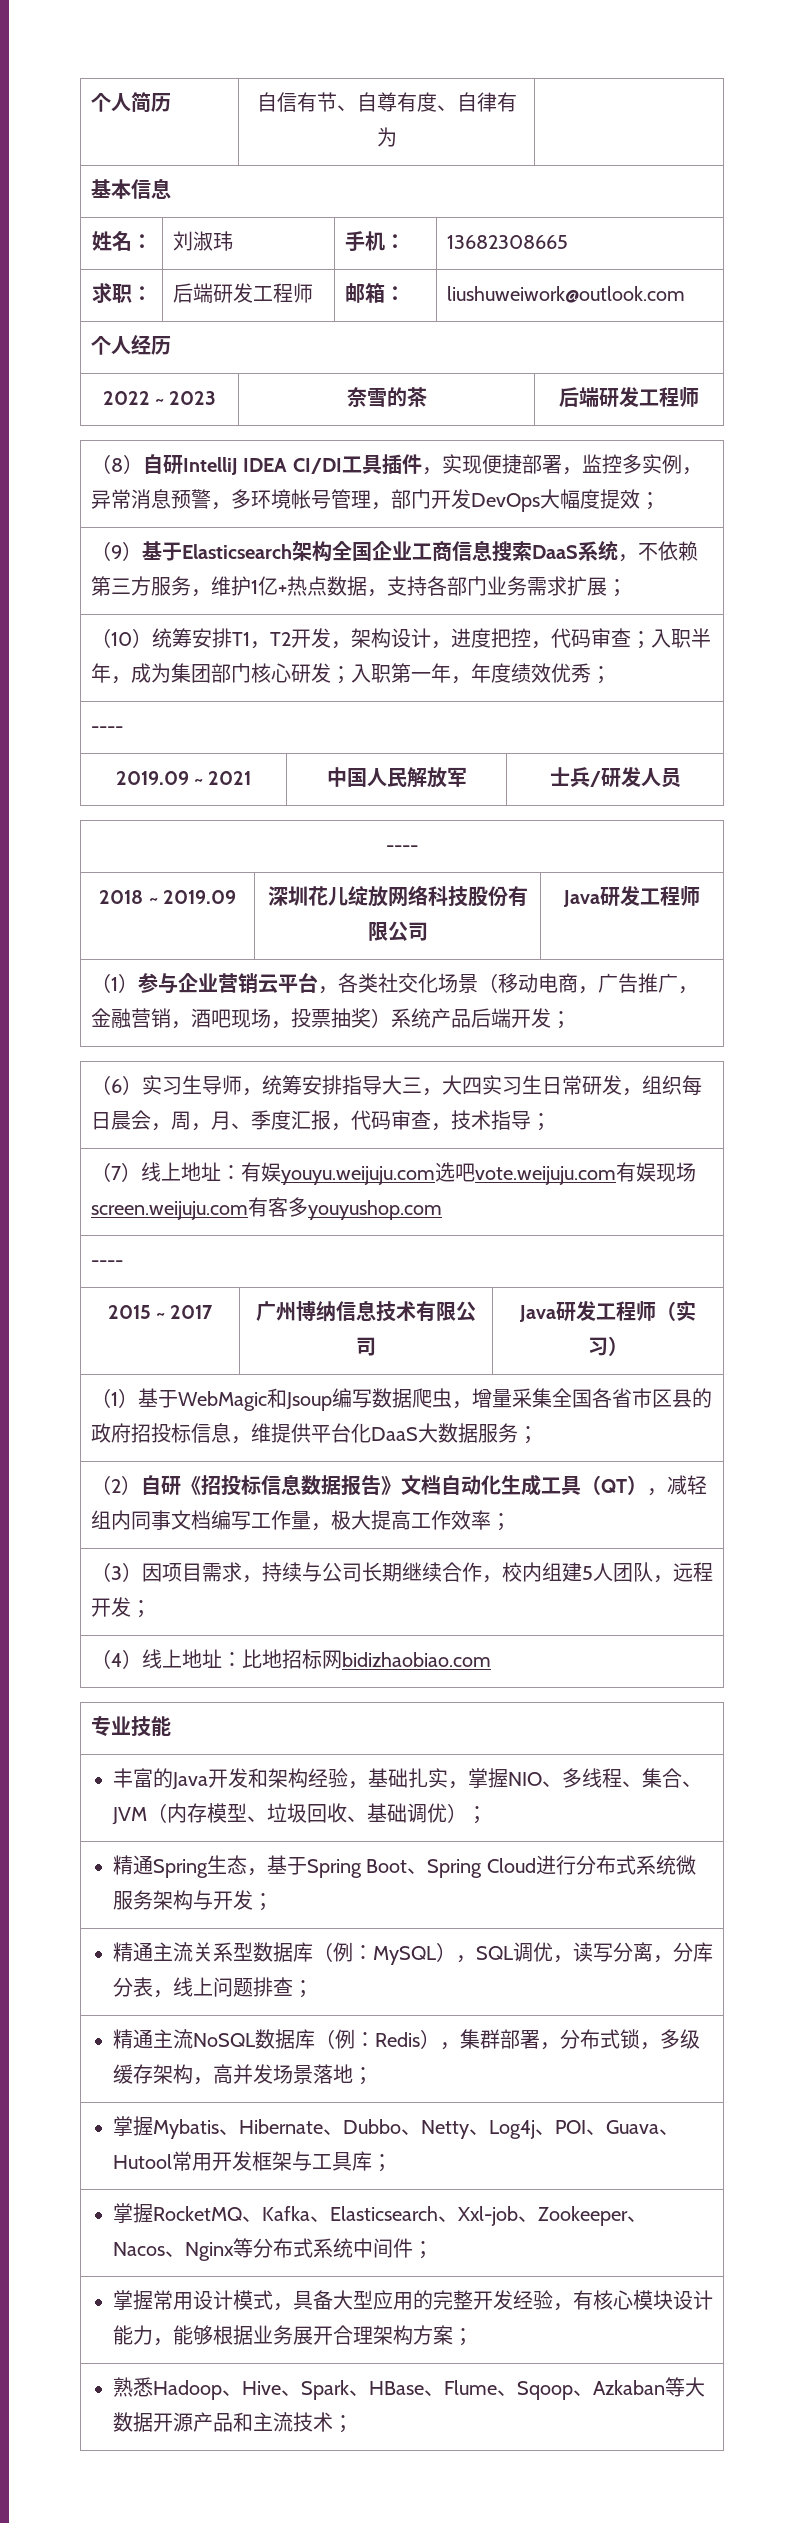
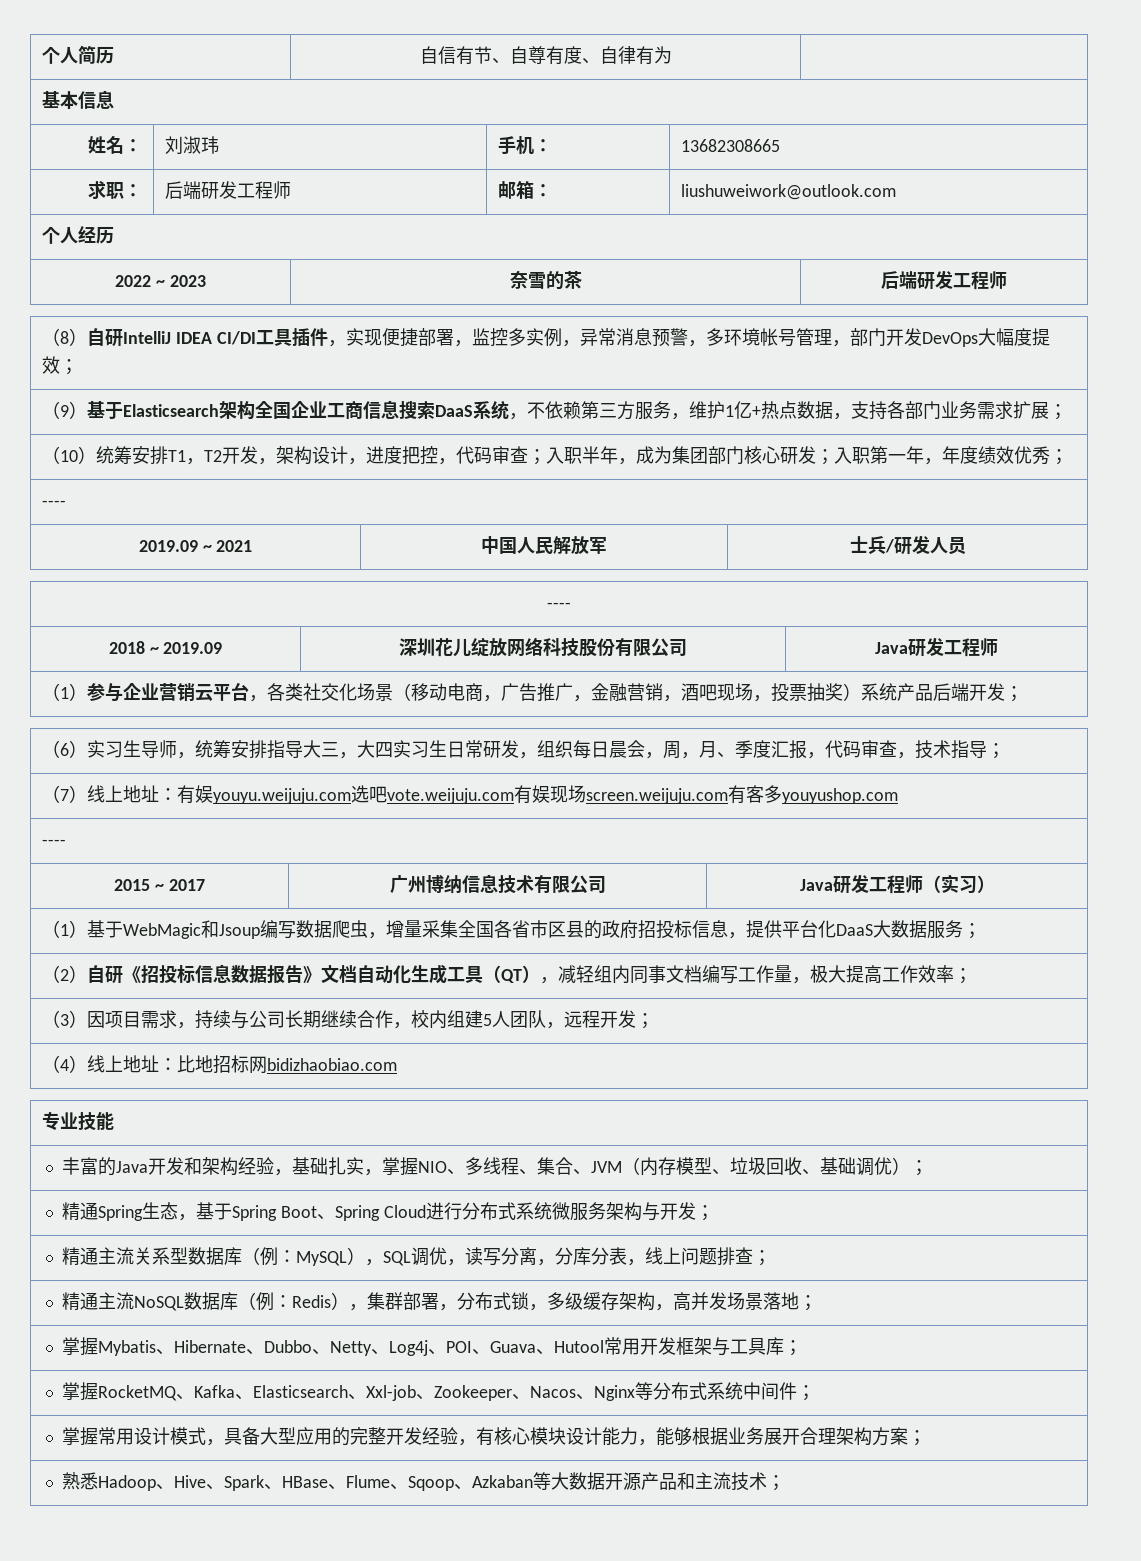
[250,1423,271,1443] 维 -> (747, 935) none

